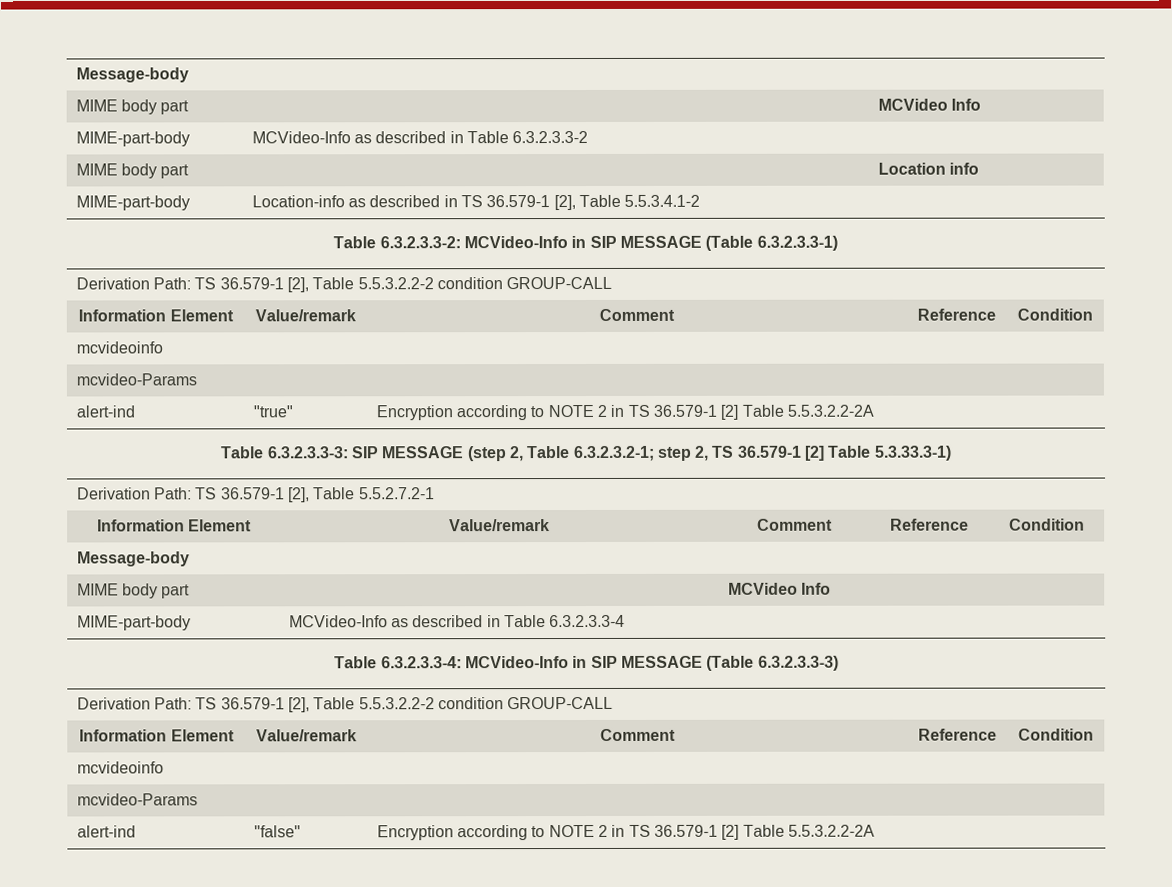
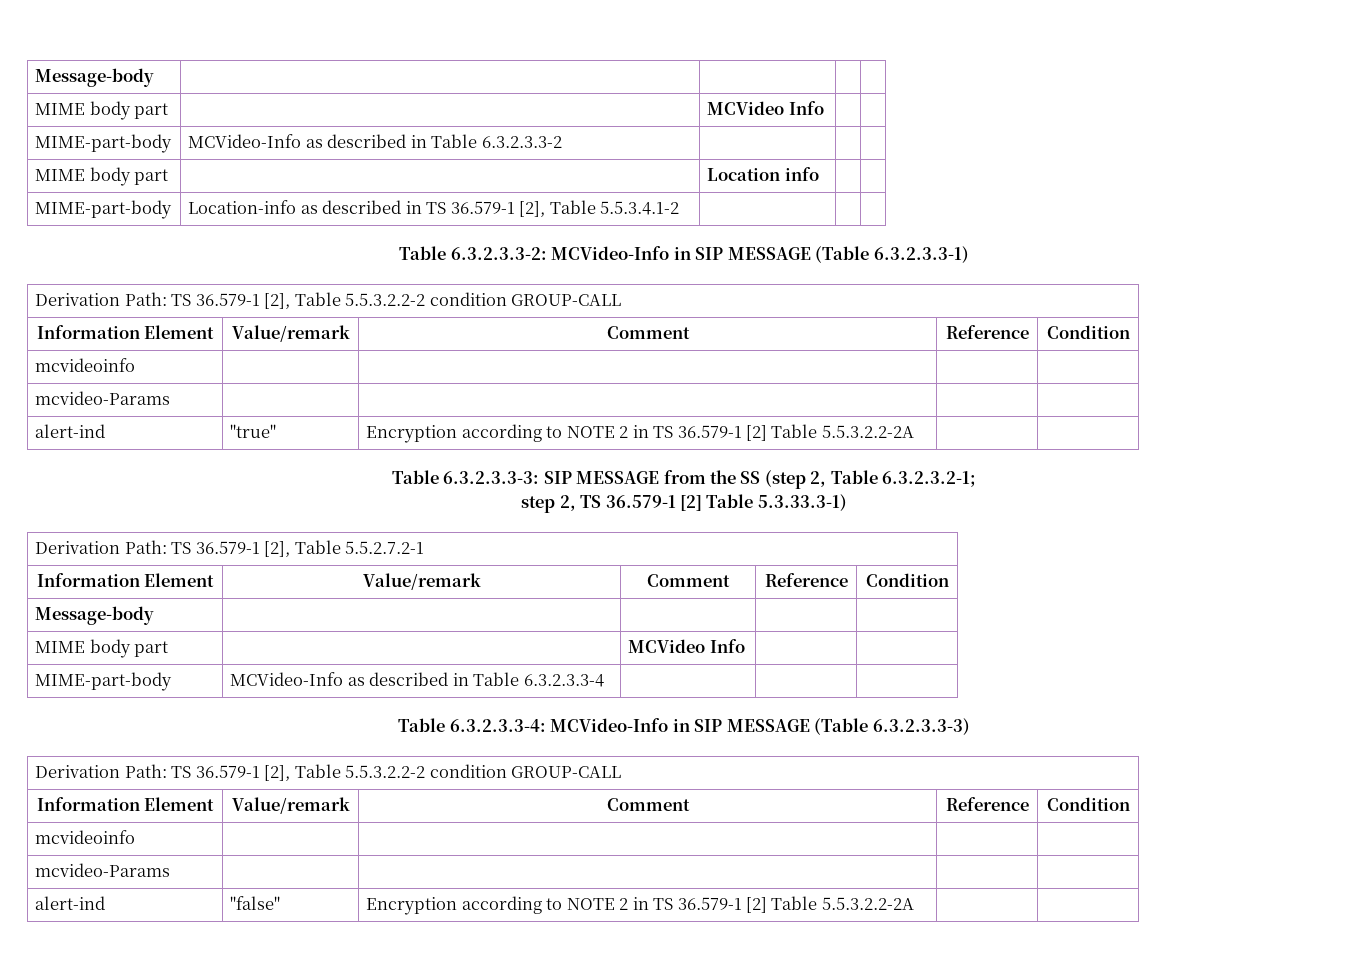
(465, 452) none -> [663,470,761,484] from the SS
(655, 453) none -> (977, 479) //

